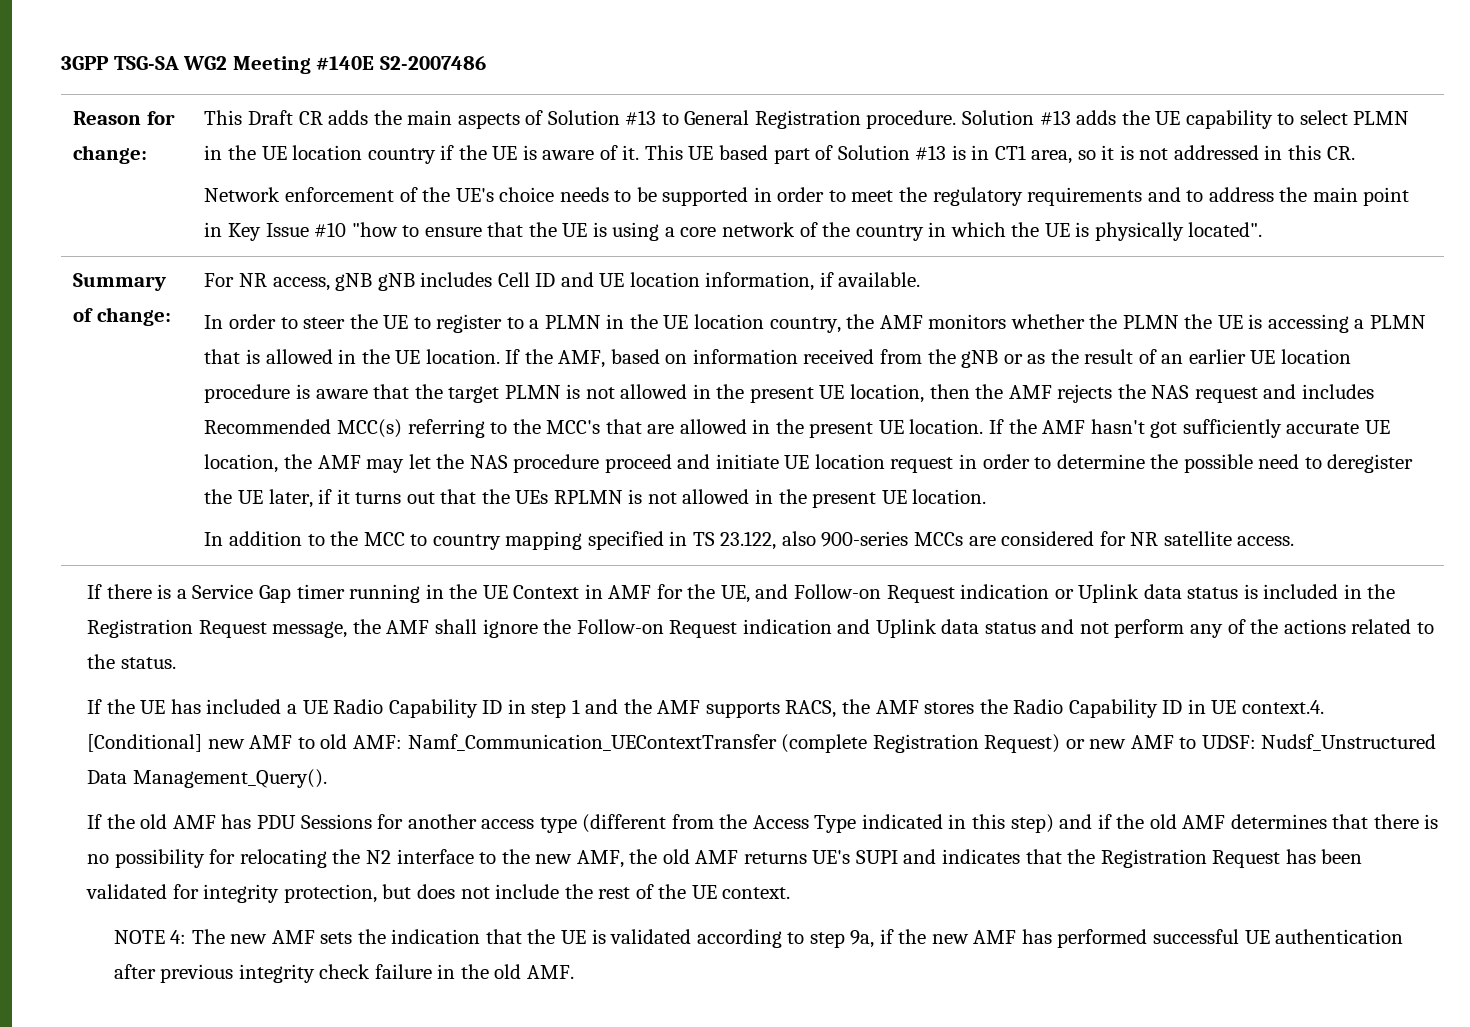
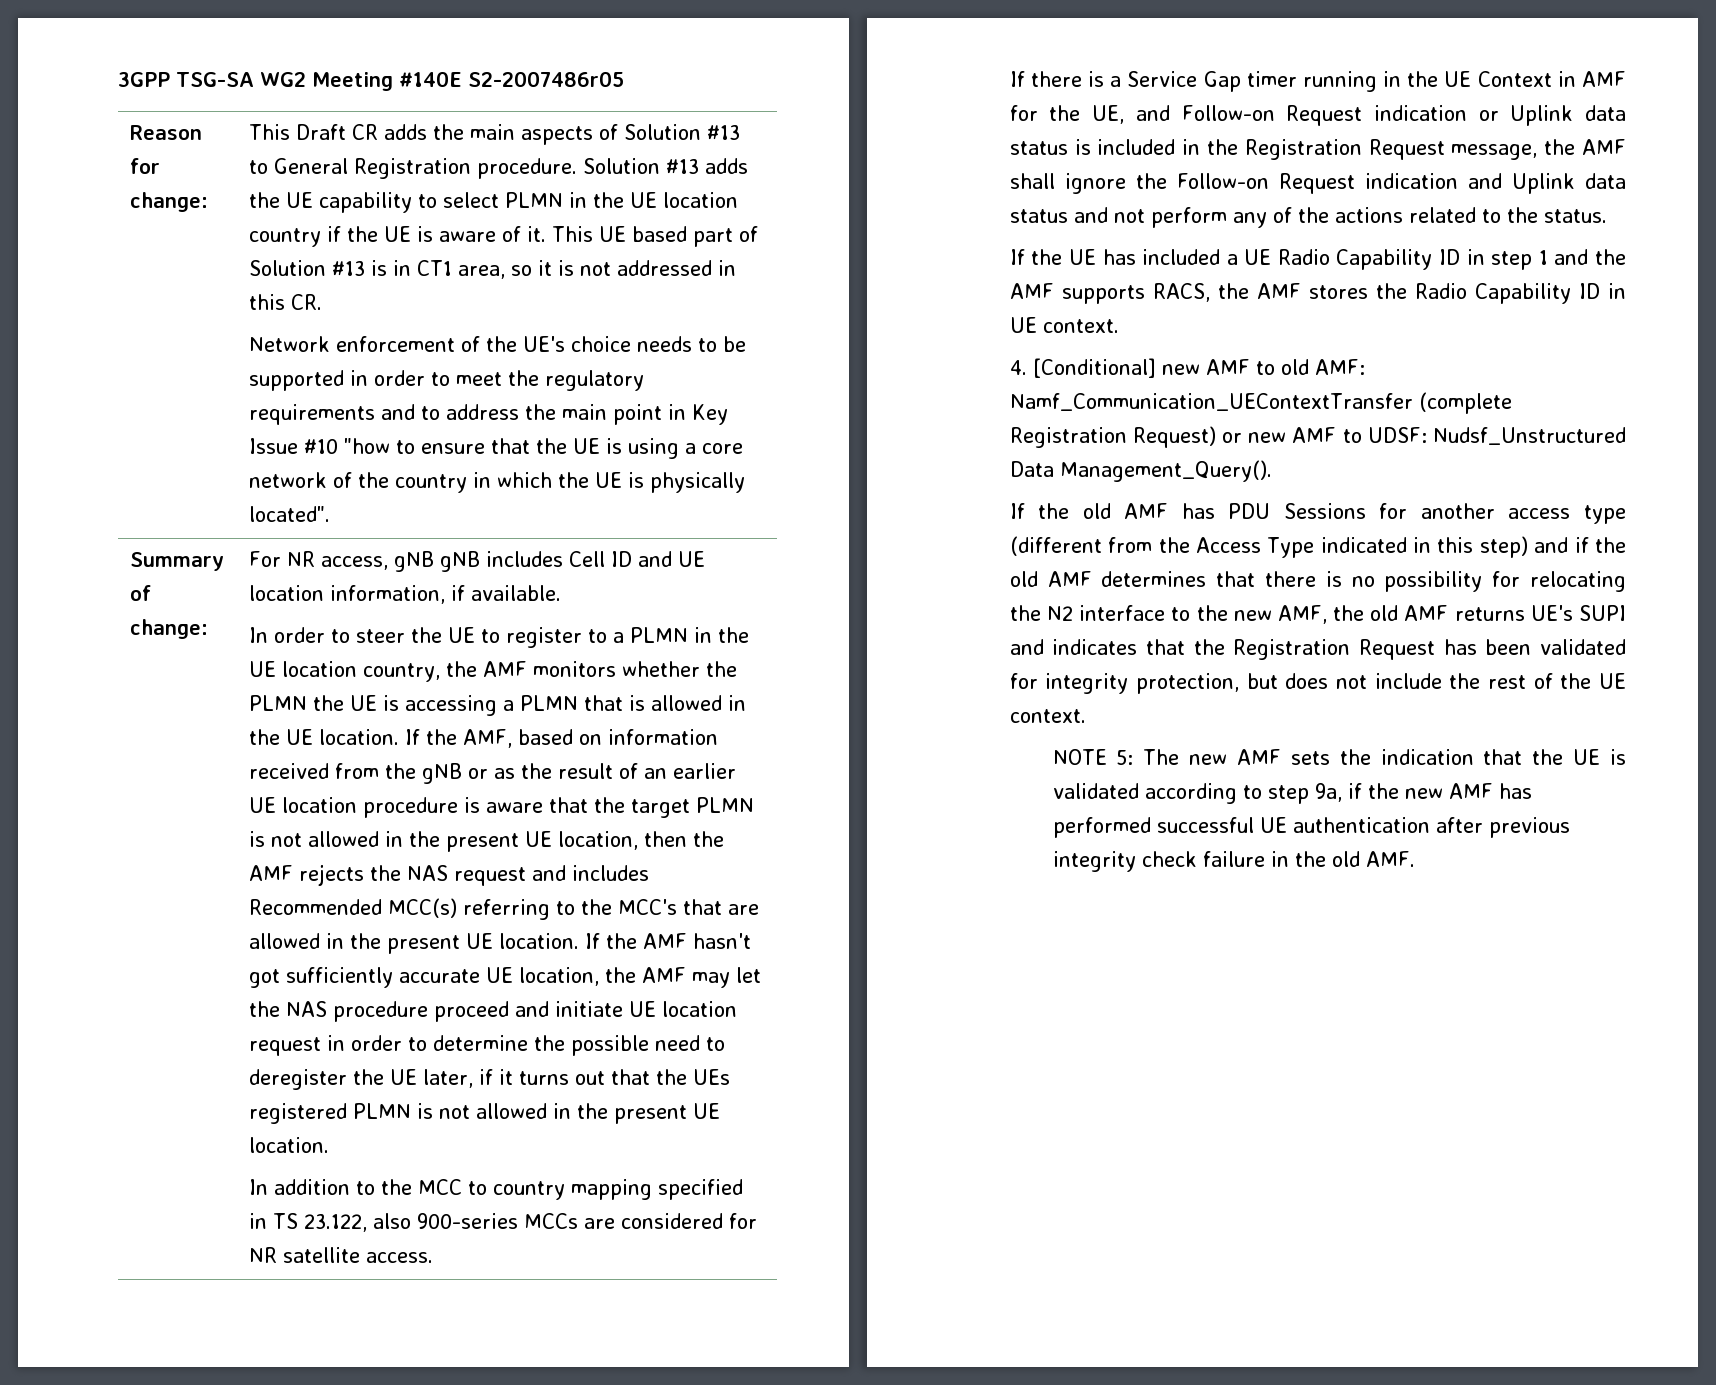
[379,56,486,70] S2-2007486 -> [468,71,624,87] S2-2007486r05
[553,490,623,504] RPLMN -> [249,1103,412,1124] registered PLMN
[1241,700,1324,714] context.4. -> [1042,319,1119,333] [1009,360,1027,375] context. // 4.
[170,930,187,944] 4: -> [1116,750,1134,765] 5:

